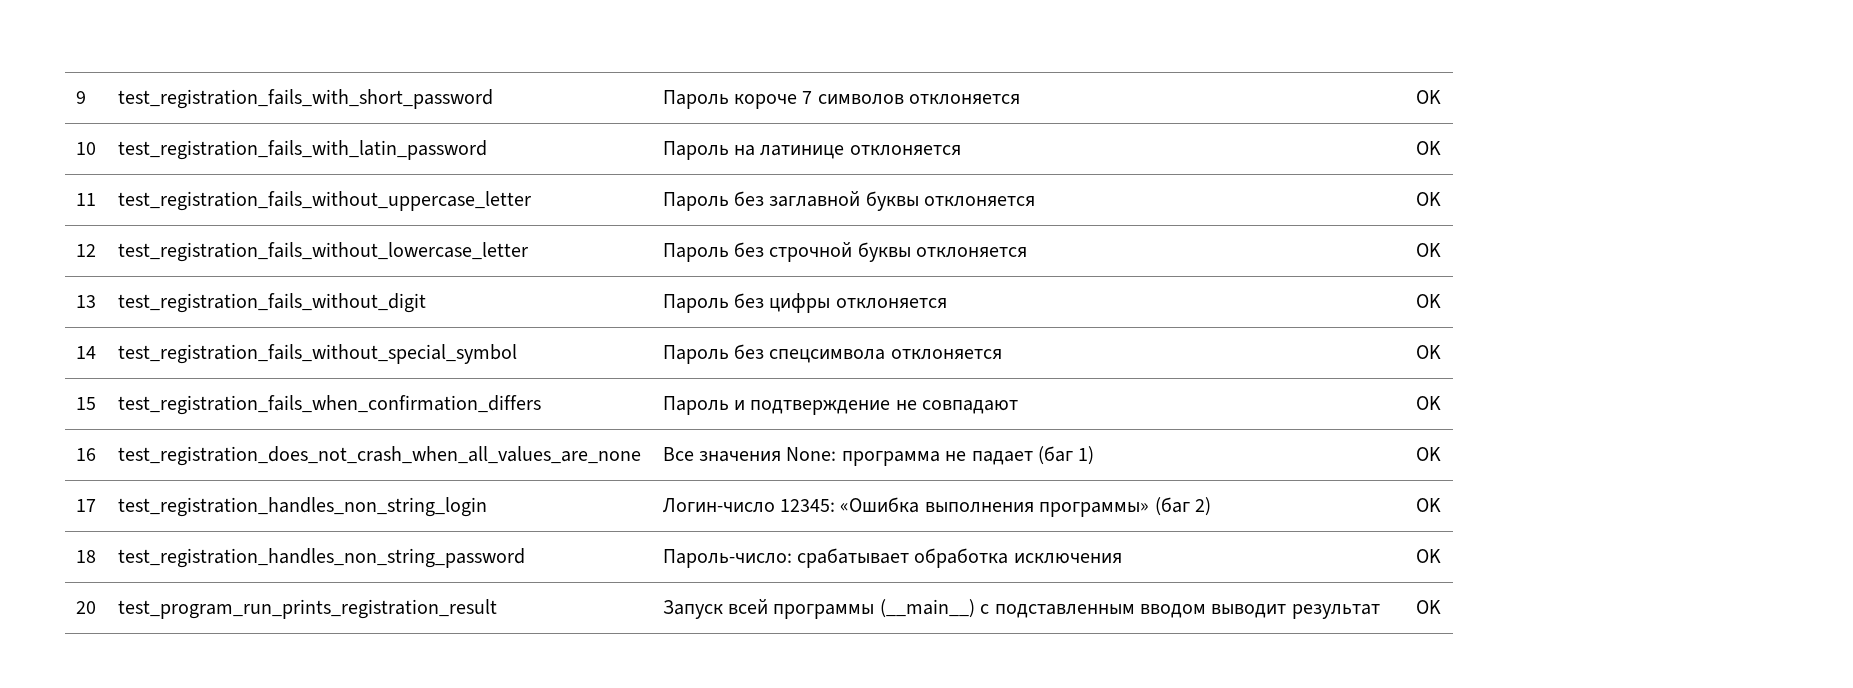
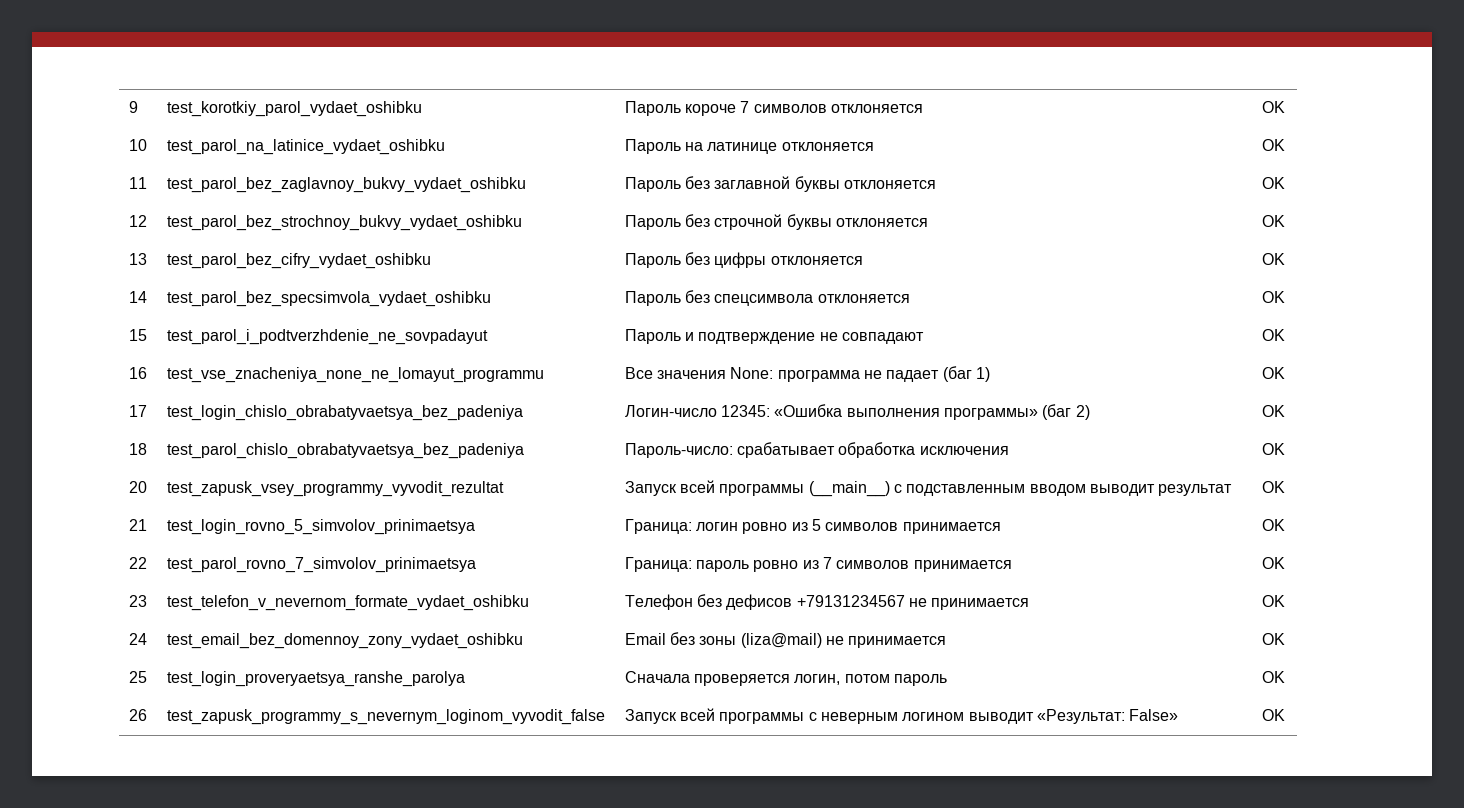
[117,89,493,109] test_registration_fails_with_short_password -> [166,101,422,117] test_korotkiy_parol_vydaet_oshibku
[117,140,487,160] test_registration_fails_with_latin_password -> [166,139,445,155] test_parol_na_latinice_vydaet_oshibku
[117,191,531,211] test_registration_fails_without_uppercase_letter -> [166,177,526,193] test_parol_bez_zaglavnoy_bukvy_vydaet_oshibku
[117,242,528,262] test_registration_fails_without_lowercase_letter -> [166,215,522,231] test_parol_bez_strochnoy_bukvy_vydaet_oshibku
[117,293,426,313] test_registration_fails_without_digit -> [166,253,431,269] test_parol_bez_cifry_vydaet_oshibku
[117,344,517,364] test_registration_fails_without_special_symbol -> [166,291,491,307] test_parol_bez_specsimvola_vydaet_oshibku
[117,395,541,415] test_registration_fails_when_confirmation_differs -> [166,329,488,345] test_parol_i_podtverzhdenie_ne_sovpadayut
[117,446,641,466] test_registration_does_not_crash_when_all_values_are_none -> [166,367,544,383] test_vse_znacheniya_none_ne_lomayut_programmu
[117,497,487,517] test_registration_handles_non_string_login -> [166,405,523,421] test_login_chislo_obrabatyvaetsya_bez_padeniya
[117,548,525,568] test_registration_handles_non_string_password -> [166,443,524,459] test_parol_chislo_obrabatyvaetsya_bez_padeniya
[117,599,497,619] test_program_run_prints_registration_result -> [166,481,504,497] test_zapusk_vsey_programmy_vyvodit_rezultat
(1441, 607) none -> [128,519,147,531] [166,519,475,535] [624,519,1001,534] [1261,519,1285,531] [128,557,147,569] [166,557,476,573] [624,557,1012,572] [1261,557,1285,569] [128,595,147,607] [166,595,529,611] [624,594,1030,610] [1261,595,1285,607] [128,633,147,645] [166,633,523,649] [624,632,947,648] [1261,633,1285,645] [128,671,147,683] [166,671,465,687] [624,671,947,686] [1261,671,1285,683] [128,709,147,721] [166,709,605,725] [624,708,1179,724] [1261,709,1285,721] // 21 | test_login_rovno_5_simvolov_prinimaetsya | Граница: логин ровно из 5 символов принимается | OK // 22 | test_parol_rovno_7_simvolov_prinimaetsya | Граница: пароль ровно из 7 символов принимается | OK // 23 | test_telefon_v_nevernom_formate_vydaet_oshibku | Телефон без дефисов +79131234567 не принимается | OK // 24 | test_email_bez_domennoy_zony_vydaet_oshibku | Email без зоны (liza@mail) не принимается | OK // 25 | test_login_proveryaetsya_ranshe_parolya | Сначала проверяется логин, потом пароль | OK // 26 | test_zapusk_programmy_s_nevernym_loginom_vyvodit_false | Запуск всей программы с неверным логином выводит «Результат: False» | OK

